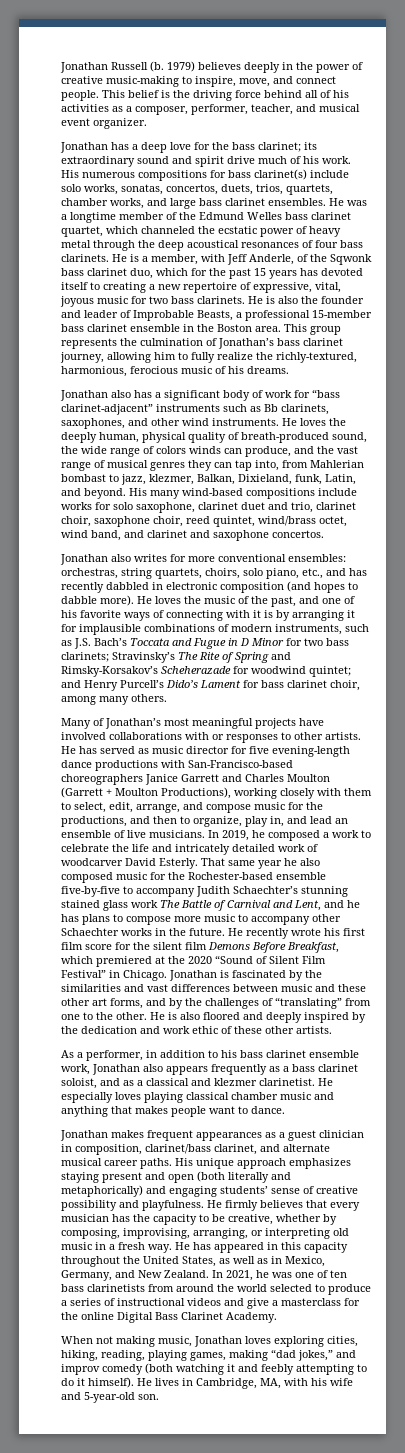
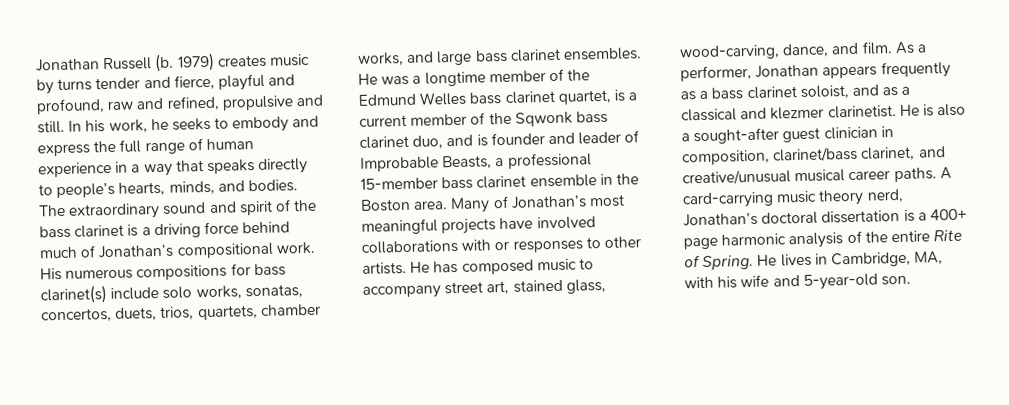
[198,62,363,73] [61,76,336,87] [61,90,349,101] [61,104,360,115] [61,118,147,129] [60,142,317,153] [61,156,319,167] believes deeply in the power of creative music-making to inspire, move, and connect people. This belief is the driving force behind all of his activities as a composer, performer, teacher, and musical event organizer. // Jonathan has a deep love for the bass clarinet; its extraordinary sound and spirit drive much of his -> [216,53,310,68] [36,73,296,95] [36,94,324,115] [37,115,320,134] [37,138,254,157] [38,157,309,178] [38,179,298,199] [38,199,318,220] [39,221,291,239] [39,242,274,259] creates music by turns tender and fierce, playful and profound, raw and refined, propulsive and still. In his work, he seeks to embody and express the full range of human experience in a way that speaks directly to people’s hearts, minds, and bodies. The extraordinary sound and spirit of the bass clarinet is a driving force behind much of Jonathan’s compositional
[106,226,341,237] [61,240,363,251] [61,254,294,265] which channeled the ecstatic power of heavy metal through the deep acoustical resonances of four bass clarinets. He is a member, with Jeff Anderle, -> [613,89,638,102] [359,113,468,127] is a current member
[156,268,363,279] [61,282,341,293] [60,296,318,307] which for the past 15 years has devoted itself to creating a new repertoire of expressive, vital, joyous music for two bass clarinets. He is also the -> [446,134,488,147] and is
[284,324,341,335] [61,338,343,349] [60,352,357,363] [61,366,289,377] [60,389,340,401] [61,404,329,415] [61,418,346,429] [61,432,367,443] [61,446,358,457] [61,460,364,471] [61,474,356,485] [61,488,357,499] [61,502,356,513] [61,516,347,527] [61,530,324,541] [60,554,346,565] [61,568,367,579] [61,581,358,593] [61,595,355,607] [61,610,355,621] [61,624,369,635] [61,638,349,649] [61,652,291,663] [61,666,351,677] [61,680,360,691] [61,694,167,705] This group represents the culmination of Jonathan’s bass clarinet journey, allowing him to fully realize the richly-textured, harmonious, ferocious music of his dreams. // Jonathan also has a significant body of work for “bass clarinet-adjacent” instruments such as Bb clarinets, saxophones, and other wind instruments. He loves the deeply human, physical quality of breath-produced sound, the wide range of colors winds can produce, and the vast range of musical genres they can tap into, from Mahlerian bombast to jazz, klezmer, Balkan, Dixieland, funk, Latin, and beyond. His many wind-based compositions include works for solo saxophone, clarinet duet and trio, clarinet choir, saxophone choir, reed quintet, wind/brass octet, wind band, and clarinet and saxophone concertos. // Jonathan also writes for more conventional ensembles: orchestras, string quartets, choirs, solo piano, etc., and has recently dabbled in electronic composition (and hopes to dabble more). He loves the music of the past, and one of his favorite ways of connecting with it is by arranging it for implausible combinations of modern instruments, such as J.S. Bach’s Toccata and Fugue in D Minor for two bass clarinets; Stravinsky’s The Rite of Spring and Rimsky-Korsakov’s Scheherazade for woodwind quintet; and Henry Purcell’s Dido’s Lament for bass clarinet choir, among many others. // -> (449, 205) none
[100,746,350,757] [61,760,293,771] [61,774,330,785] [61,787,372,799] [61,802,323,813] [61,816,348,827] [61,830,371,841] [61,844,318,855] [61,858,320,869] [61,872,326,883] [61,886,348,897] [61,900,360,911] [61,914,341,925] [61,928,365,939] [61,942,339,953] [61,955,326,967] [61,970,322,981] [61,984,366,992] [61,997,371,1009] [61,1012,366,1023] [61,1026,332,1034] [61,1050,359,1061] [61,1064,163,1075] served as music director for five evening-length dance productions with San-Francisco-based choreographers Janice Garrett and Charles Moulton (Garrett + Moulton Productions), working closely with them to select, edit, arrange, and compose music for the productions, and then to organize, play in, and lead an ensemble of live musicians. In 2019, he composed a work to celebrate the life and intricately detailed work of woodcarver David Esterly. That same year he also composed music for the Rochester-based ensemble five-by-five to accompany Judith Schaechter’s stunning stained glass work The Battle of Carnival and Lent, and he has plans to compose more music to accompany other Schaechter works in the future. He recently wrote his first film score for the silent film Demons Before Breakfast, which premiered at the 2020 “Sound of Silent Film Festival” in Chicago. Jonathan is fascinated by the similarities and vast differences between music and these other art forms, and by the challenges of “translating” from one to the other. He is also floored and deeply inspired by the dedication and work ethic of these other artists. // As a performer, in addition to his bass clarinet ensemble work, Jonathan also -> [461,258,594,275] [362,278,606,299] [679,41,927,61] [680,64,820,82] composed music to accompany street art, stained glass, wood-carving, dance, and film. As a performer, Jonathan
[61,1092,334,1103] [61,1106,285,1117] [60,1130,285,1141] especially loves playing classical chamber music and anything that makes people want to dance. // Jonathan makes frequent appearances as a -> [922,103,967,117] [681,127,780,145] is also a sought-after
[283,1144,330,1152] alternate -> [682,169,791,186] creative/unusual
[175,1158,351,1169] [61,1171,291,1183] [61,1185,358,1197] [61,1200,360,1211] [61,1214,337,1225] [61,1228,349,1239] [61,1242,348,1253] [61,1256,325,1267] [61,1270,347,1281] [61,1284,371,1295] [61,1298,360,1309] [61,1312,277,1323] [61,1336,358,1347] [61,1349,356,1361] [61,1363,367,1375] [61,1377,134,1388] His unique approach emphasizes staying present and open (both literally and metaphorically) and engaging students’ sense of creative possibility and playfulness. He firmly believes that every musician has the capacity to be creative, whether by composing, improvising, arranging, or interpreting old music in a fresh way. He has appeared in this capacity throughout the United States, as well as in Mexico, Germany, and New Zealand. In 2021, he was one of ten bass clarinetists from around the world selected to produce a series of instructional videos and give a masterclass for the online Digital Bass Clarinet Academy. // When not making music, Jonathan loves exploring cities, hiking, reading, playing games, making “dad jokes,” and improv comedy (both watching it and feebly attempting to do it himself). -> [939,166,952,180] [682,188,904,209] [683,208,967,227] [683,229,963,250] [684,254,755,271] A card-carrying music theory nerd, Jonathan’s doctoral dissertation is a 400+ page harmonic analysis of the entire Rite of Spring.

